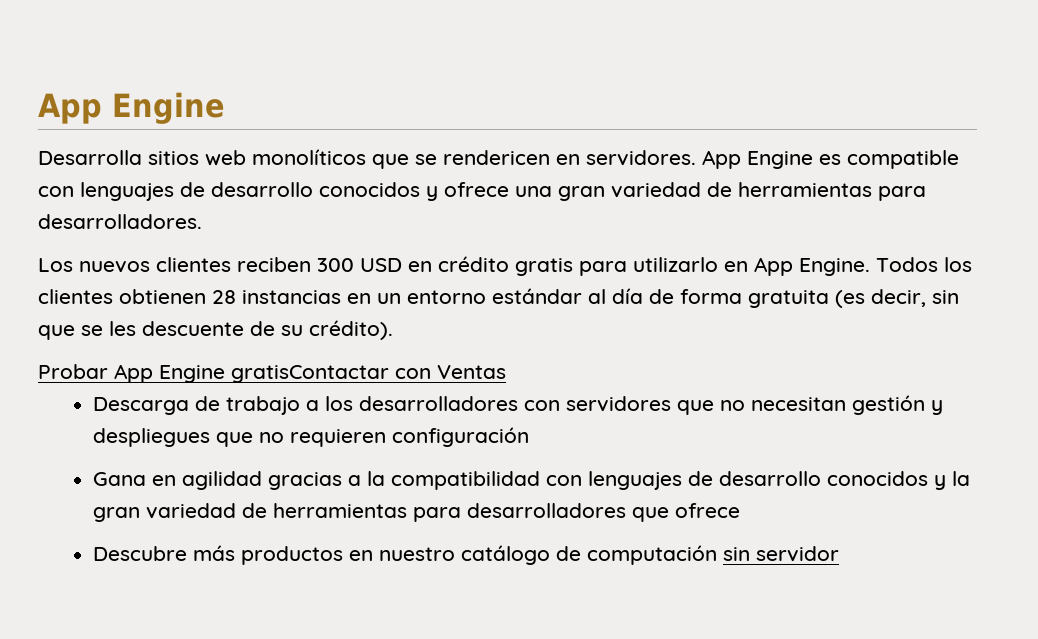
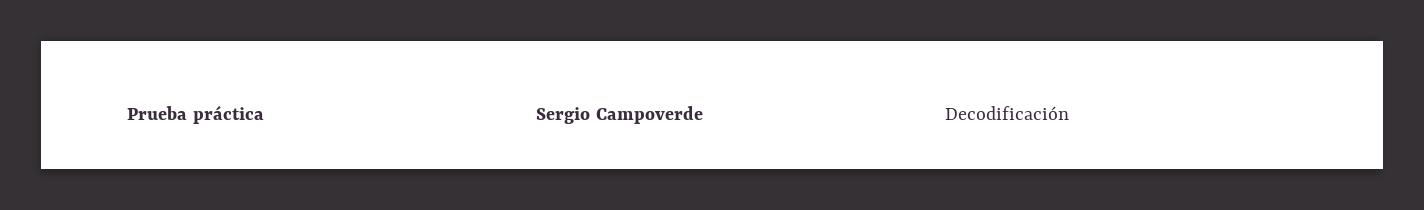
[38,92,225,124] [38,149,959,169] [38,182,926,201] [38,214,202,229] [38,256,972,276] [38,288,959,308] [38,320,393,340] [38,364,506,383] [93,395,944,415] [93,427,530,447] [93,471,971,490] [93,503,741,522] [93,545,840,565] App Engine // Desarrolla sitios web monolíticos que se rendericen en servidores. App Engine es compatible con lenguajes de desarrollo conocidos y ofrece una gran variedad de herramientas para desarrolladores. // Los nuevos clientes reciben 300 USD en crédito gratis para utilizarlo en App Engine. Todos los clientes obtienen 28 instancias en un entorno estándar al día de forma gratuita (es decir, sin que se les descuente de su crédito). // Probar App Engine gratisContactar con Ventas // Descarga de trabajo a los desarrolladores con servidores que no necesitan gestión y despliegues que no requieren configuración // Gana en agilidad gracias a la compatibilidad con lenguajes de desarrollo conocidos y la gran variedad de herramientas para desarrolladores que ofrece // Descubre más productos en nuestro catálogo de computación sin servidor -> [127,105,264,124] [536,106,703,124] [945,106,1069,120] Prueba práctica // Sergio Campoverde // Decodificación

